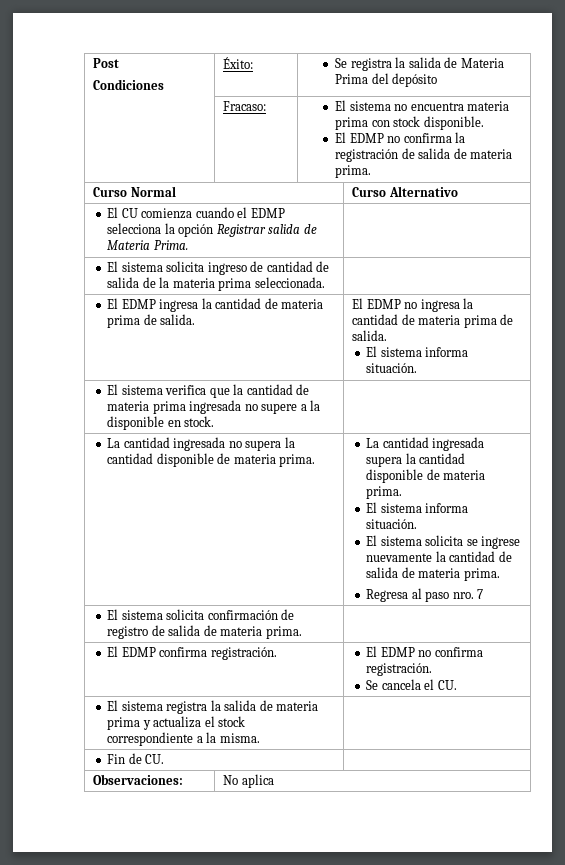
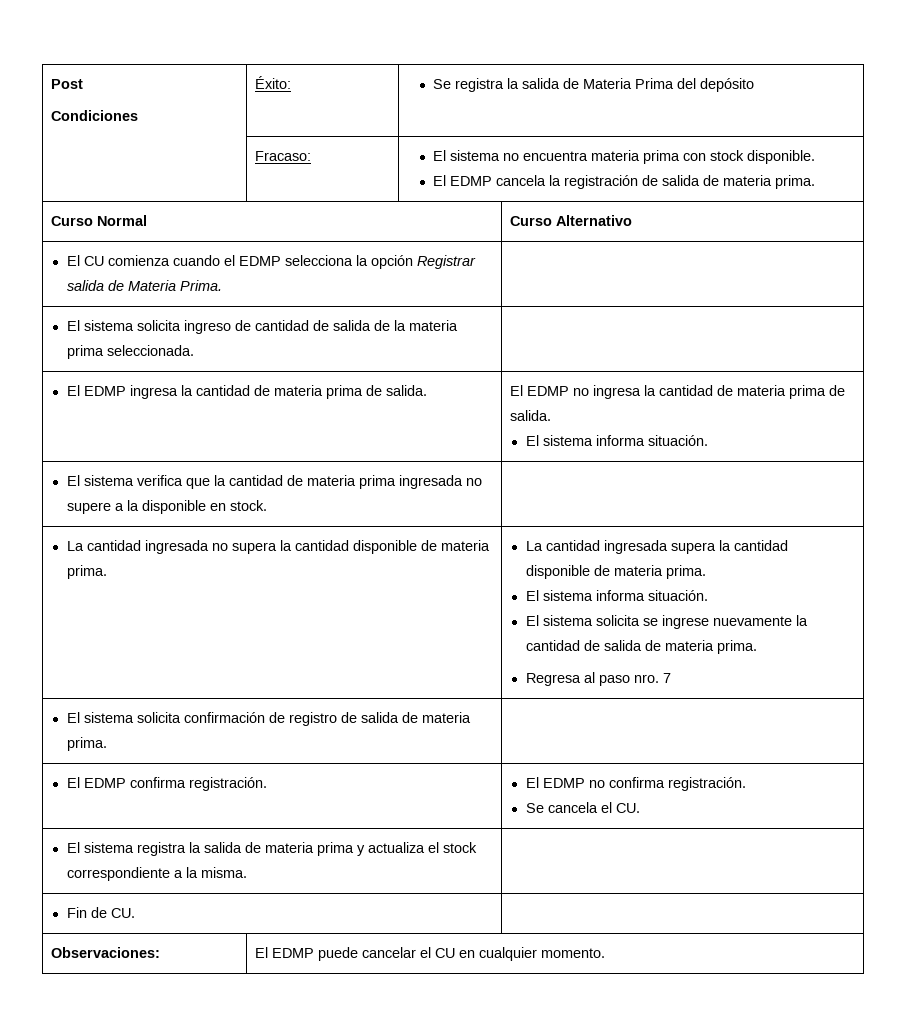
[387,133,452,143] no confirma -> [496,175,547,186] cancela
[223,774,274,788] No aplica -> [254,947,605,961] El EDMP puede cancelar el CU en cualquier momento.

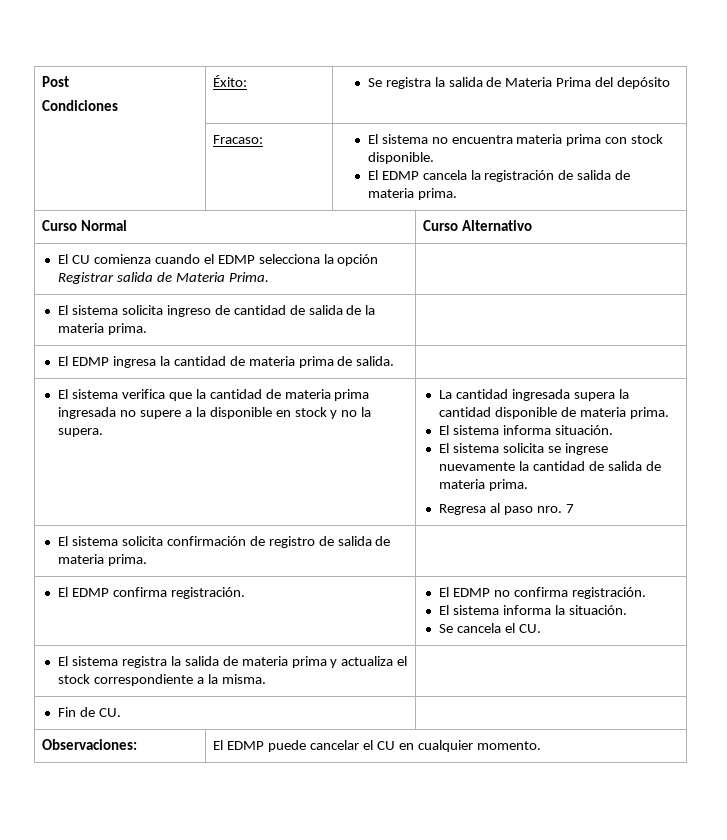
[66,345,194,359] prima seleccionada. -> [108,323,148,335] prima.
[509,385,845,399] [509,410,551,421] [525,435,708,446] El EDMP no ingresa la cantidad de materia prima de salida. // El sistema informa situación. -> (395, 361) none
[229,500,267,511] [66,540,490,554] [66,565,107,579] stock. | // La cantidad ingresada no supera la cantidad disponible de materia prima. -> [294,407,372,419] [58,428,104,437] stock y no la supera.
(746, 784) none -> [439,605,627,615] // El sistema informa la situación.

